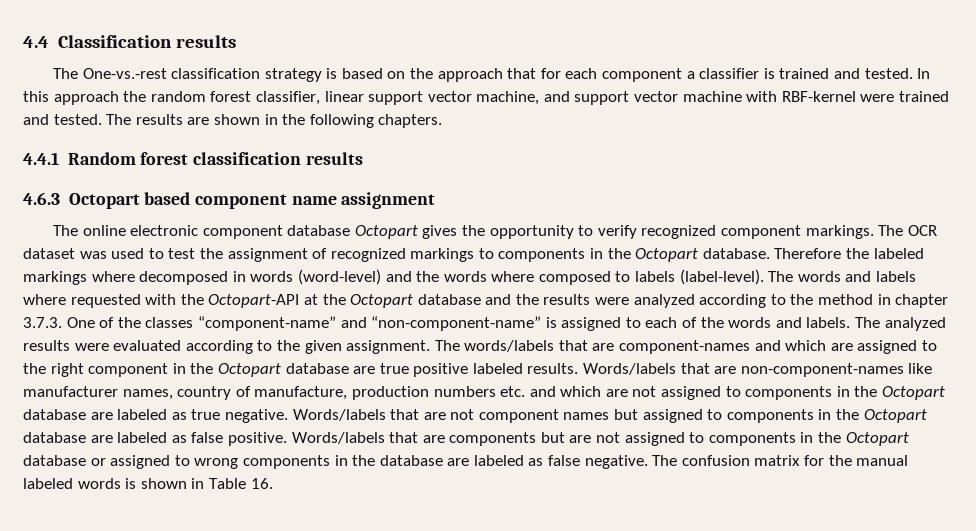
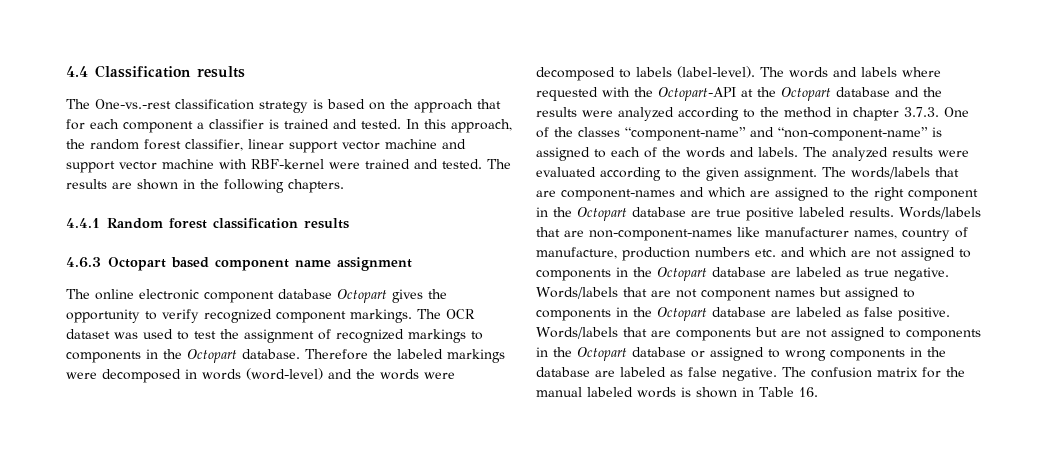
[53,91,119,105] approach -> [451,119,512,133] approach,
[476,91,540,105] machine, -> [385,139,437,149] machine
[91,271,135,282] where -> [66,372,97,379] were
[491,271,611,285] where composed -> [424,372,455,379] [536,67,615,81] were decomposed

